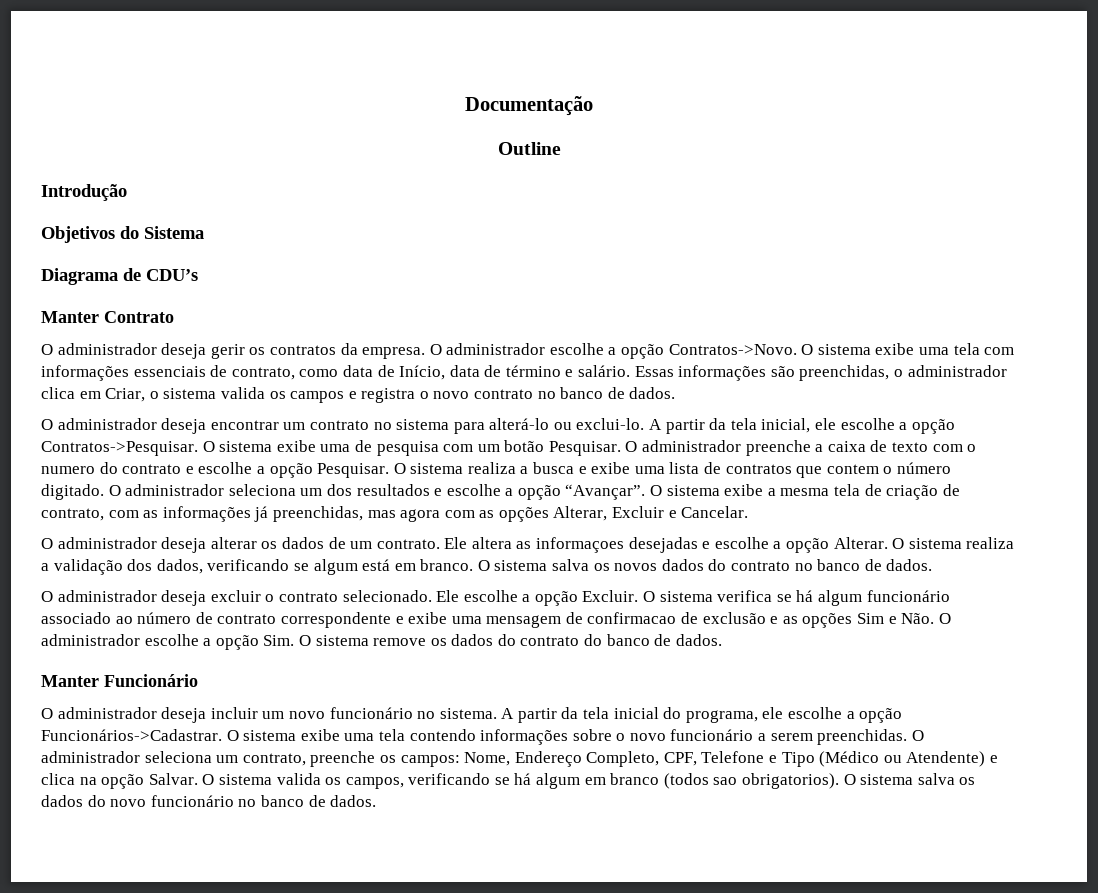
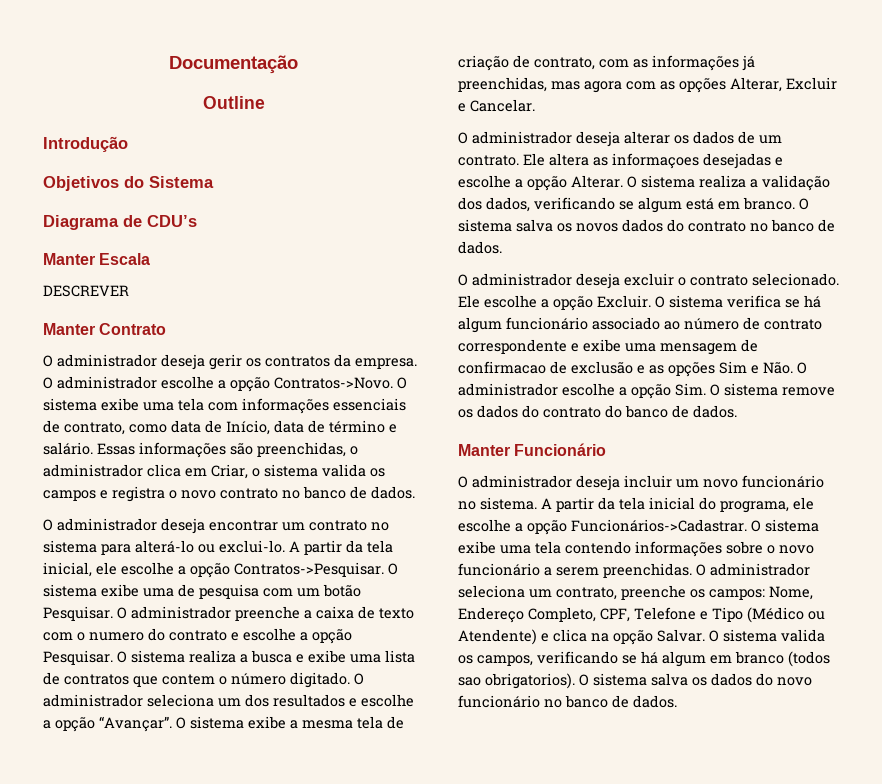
(198, 275) none -> [43,253,151,265] [43,285,129,297] // Manter Escala // DESCREVER

